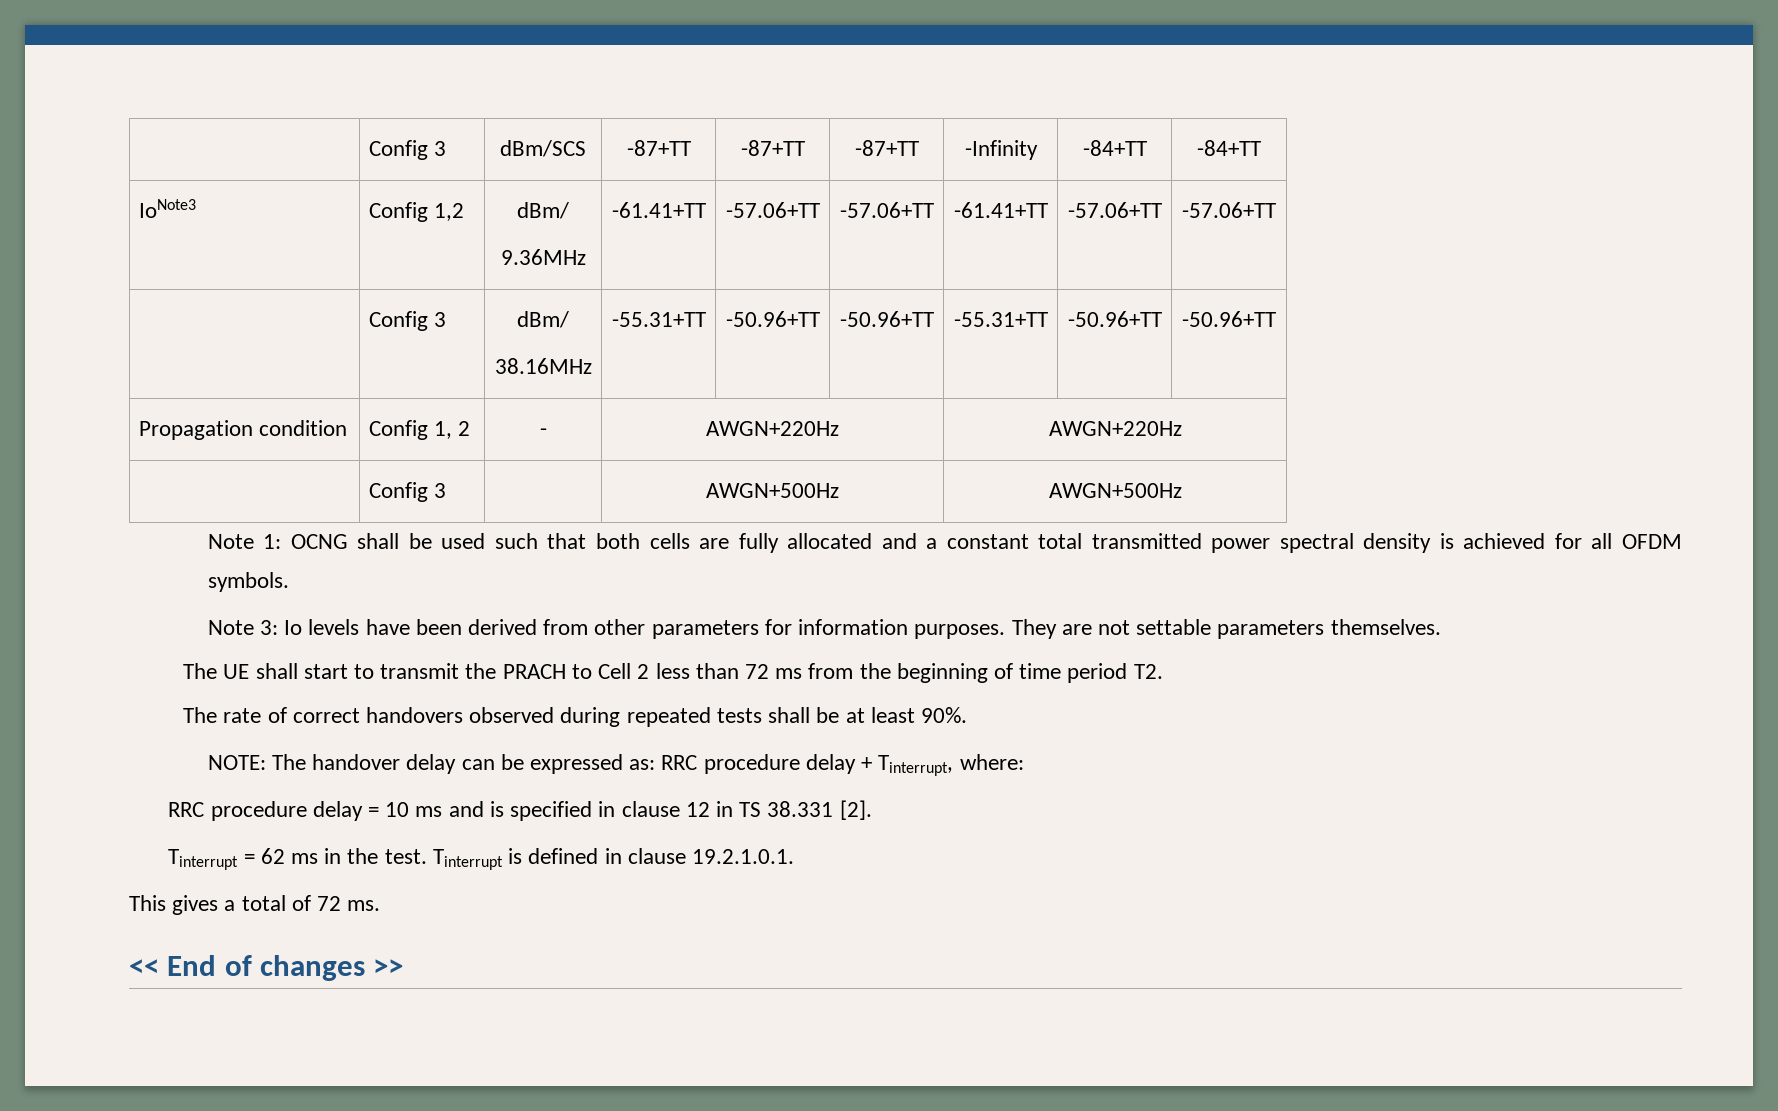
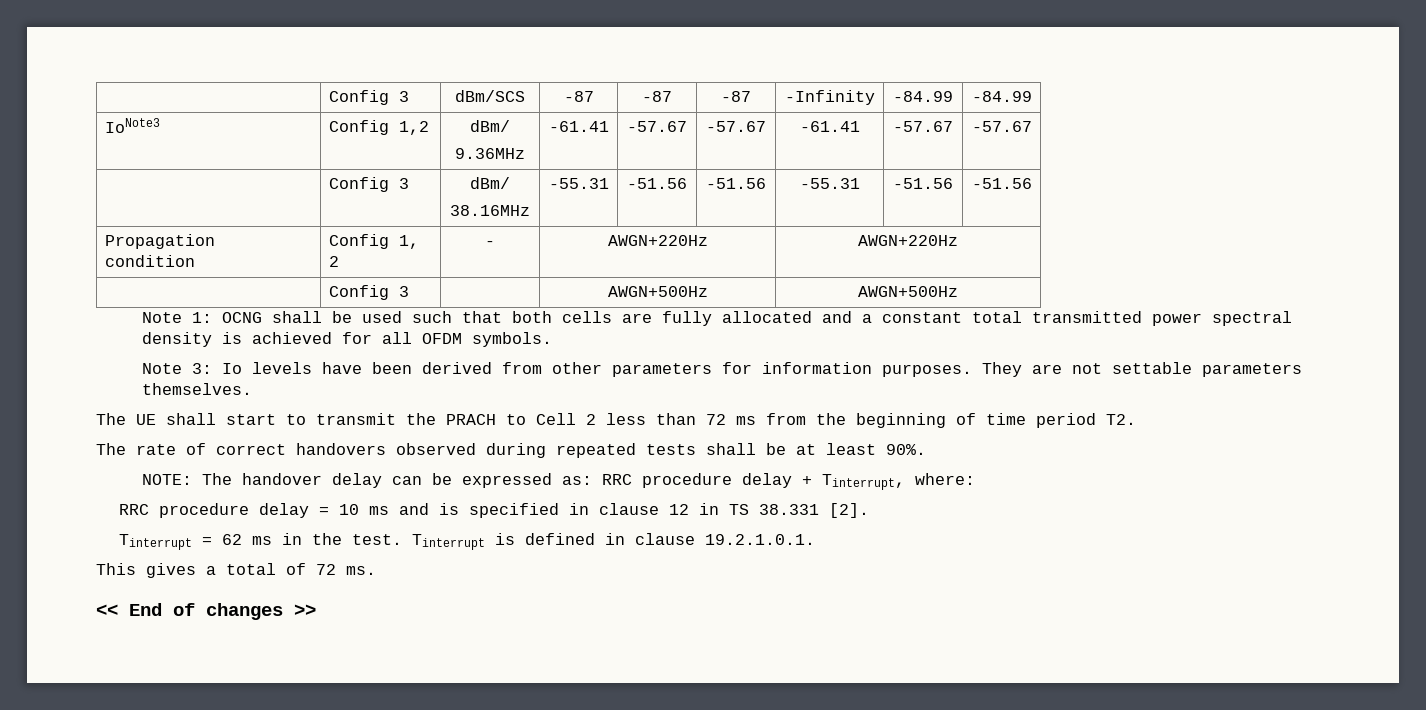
[626,140,691,156] [740,140,805,156] [854,140,919,156] -87+TT | -87+TT | -87+TT -> [563,91,594,102] [642,91,672,102] [721,91,751,102] -87 | -87 | -87
[1082,140,1147,156] [1197,140,1261,156] -84+TT | -84+TT -> [893,91,953,102] [971,91,1032,102] -84.99 | -84.99
[611,202,706,218] [725,202,820,218] [839,202,934,218] [953,202,1048,218] [1067,202,1162,218] [1182,202,1276,218] [368,311,446,331] [517,311,569,328] [494,358,592,374] [611,312,706,327] [725,311,820,327] [839,311,934,327] [953,312,1048,327] [1067,311,1162,327] [1182,311,1276,327] -61.41+TT | -57.06+TT | -57.06+TT | -61.41+TT | -57.06+TT | -57.06+TT // | Config 3 | dBm/ // 38.16MHz | -55.31+TT | -50.96+TT | -50.96+TT | -55.31+TT | -50.96+TT | -50.96+TT -> [548,121,609,132] [627,121,687,132] [706,121,766,132] [799,121,860,132] [893,121,953,132] [971,121,1032,132] [328,177,409,192] [470,177,510,189] [450,205,530,216] [548,178,609,189] [627,178,687,189] [706,178,766,189] [799,178,860,189] [893,178,953,189] [971,178,1032,189] -61.41 | -57.67 | -57.67 | -61.41 | -57.67 | -57.67 // | Config 3 | dBm/ // 38.16MHz | -55.31 | -51.56 | -51.56 | -55.31 | -51.56 | -51.56

